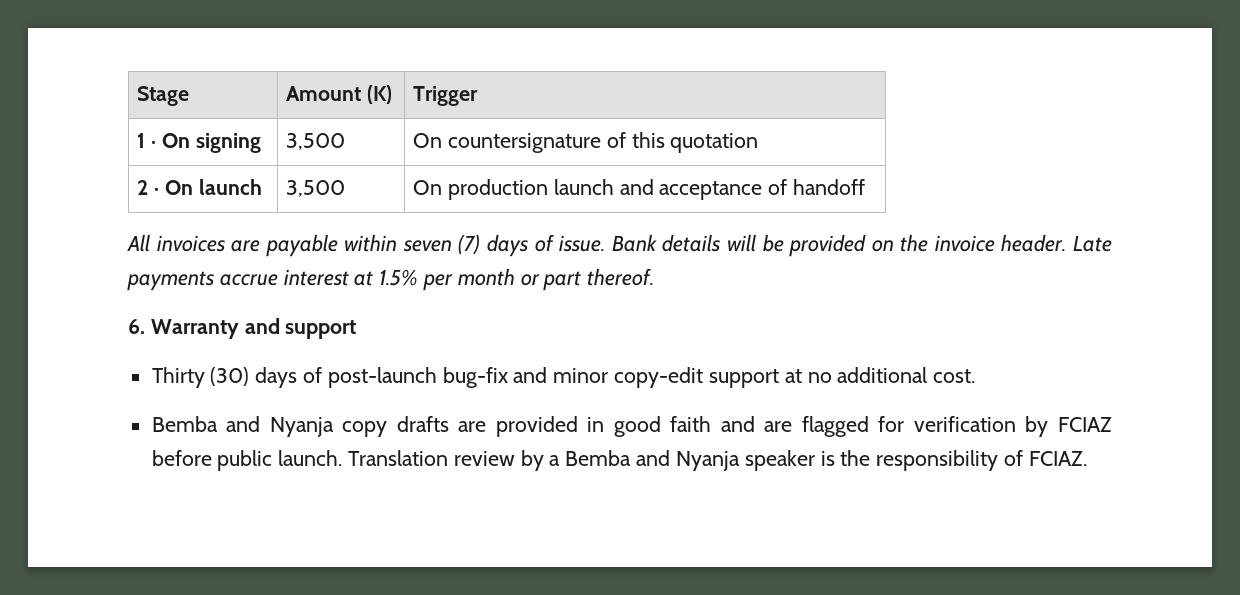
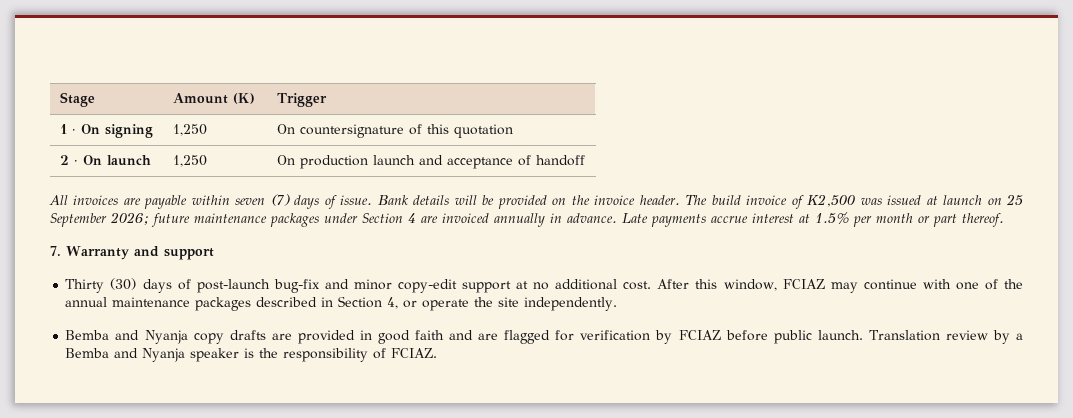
[286,133,346,150] 3,500 -> [173,124,208,136] 1,250
[286,180,346,197] 3,500 -> [173,155,208,167] 1,250
(1067, 243) none -> [685,194,1023,209] [50,212,617,227] The build invoice of K2,500 was issued at launch on 25 September 2026; future maintenance packages under Section 4 are invoiced annually in advance.
[128,319,145,334] 6. -> [50,246,61,256] 7.
(976, 376) none -> [657,279,1024,293] [65,296,618,311] After this window, FCIAZ may continue with one of the annual maintenance packages described in Section 4, or operate the site independently.

